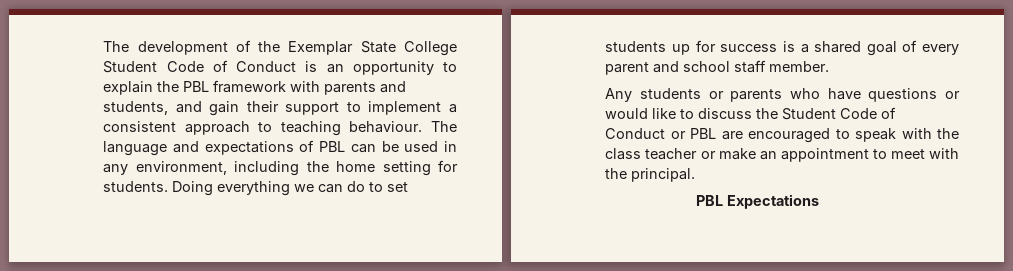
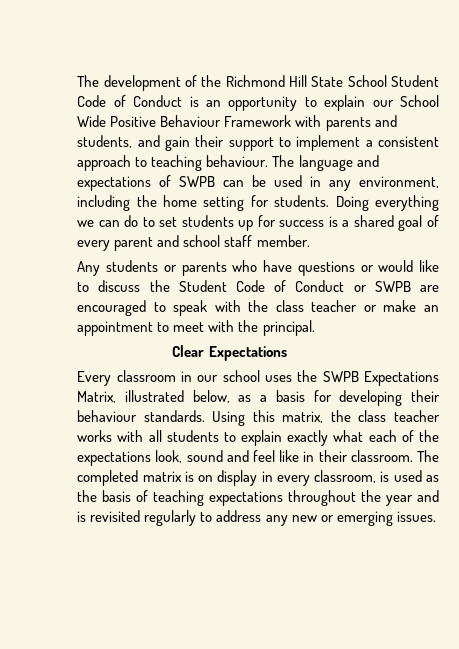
[288,41,457,56] Exemplar State College -> [225,75,387,87] Richmond Hill State School
[157,80,287,93] the PBL framework -> [372,95,439,107] [77,115,292,127] our School Wide Positive Behaviour Framework
[319,141,346,152] PBL -> [179,176,216,187] SWPB
[690,128,717,139] PBL -> [374,281,411,292] SWPB
[696,194,819,209] PBL Expectations -> [172,345,287,361] [77,370,440,386] [77,390,441,406] [77,410,441,426] [77,430,440,446] [77,450,440,466] [77,470,439,486] [77,490,440,506] [77,510,436,526] Clear Expectations // Every classroom in our school uses the SWPB Expectations Matrix, illustrated below, as a basis for developing their behaviour standards. Using this matrix, the class teacher works with all students to explain exactly what each of the expectations look, sound and feel like in their classroom. The completed matrix is on display in every classroom, is used as the basis of teaching expectations throughout the year and is revisited regularly to address any new or emerging issues.

